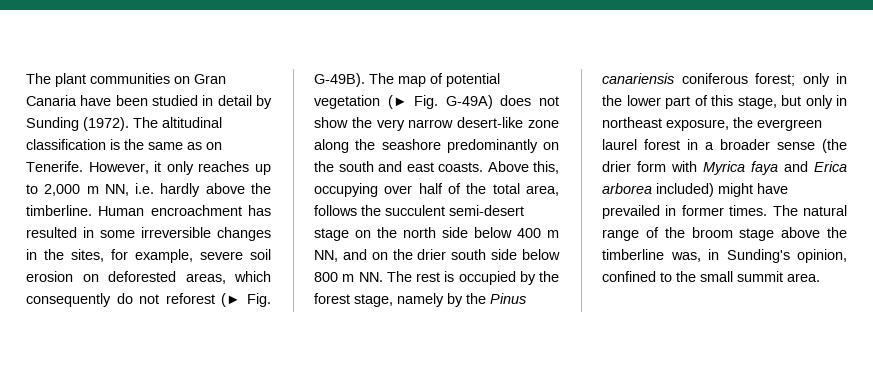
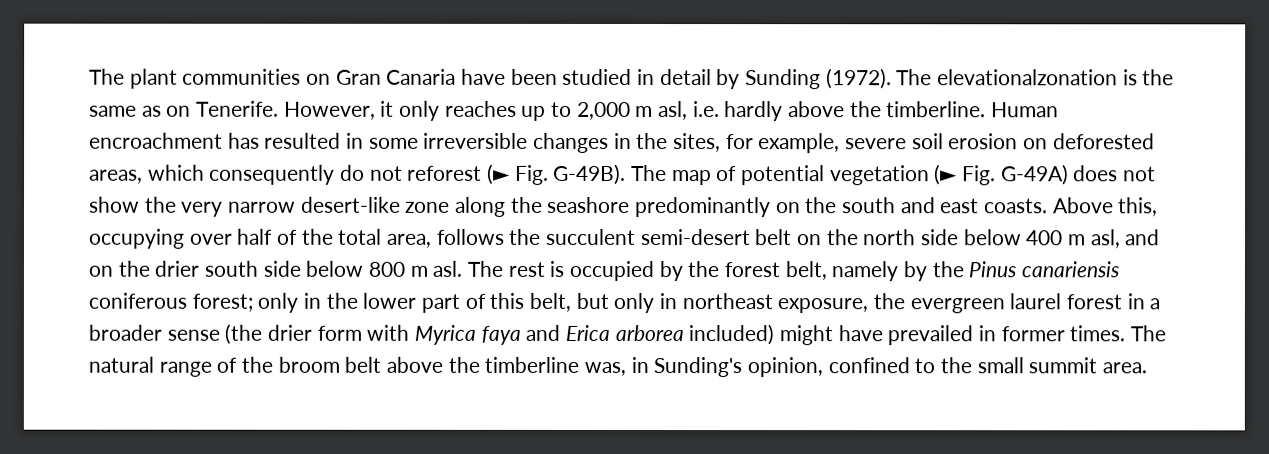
[162,117,222,128] [26,139,106,150] altitudinal classification -> [937,69,1119,86] elevationalzonation
[104,184,129,196] NN, -> [658,101,689,121] asl,
[314,228,349,241] stage -> [754,229,792,246] belt
[314,250,338,262] NN, -> [1089,229,1120,249] asl,
[358,272,383,282] NN. -> [432,260,463,277] asl.
[354,294,393,307] stage, -> [784,261,827,281] belt,
[737,96,777,109] stage, -> [529,292,572,312] belt,
[739,228,775,241] stage -> [344,356,382,373] belt

